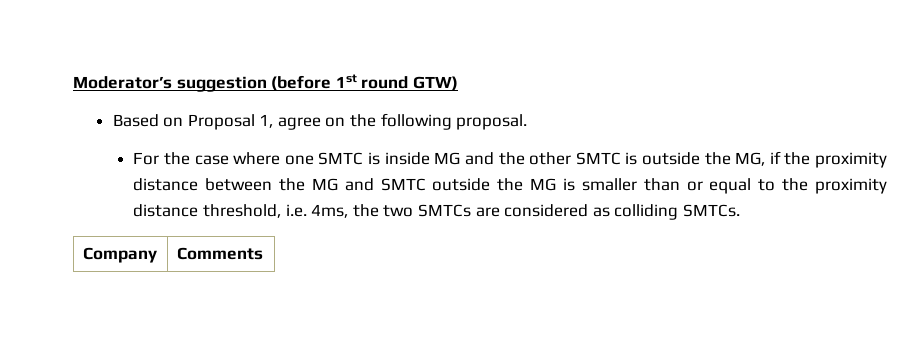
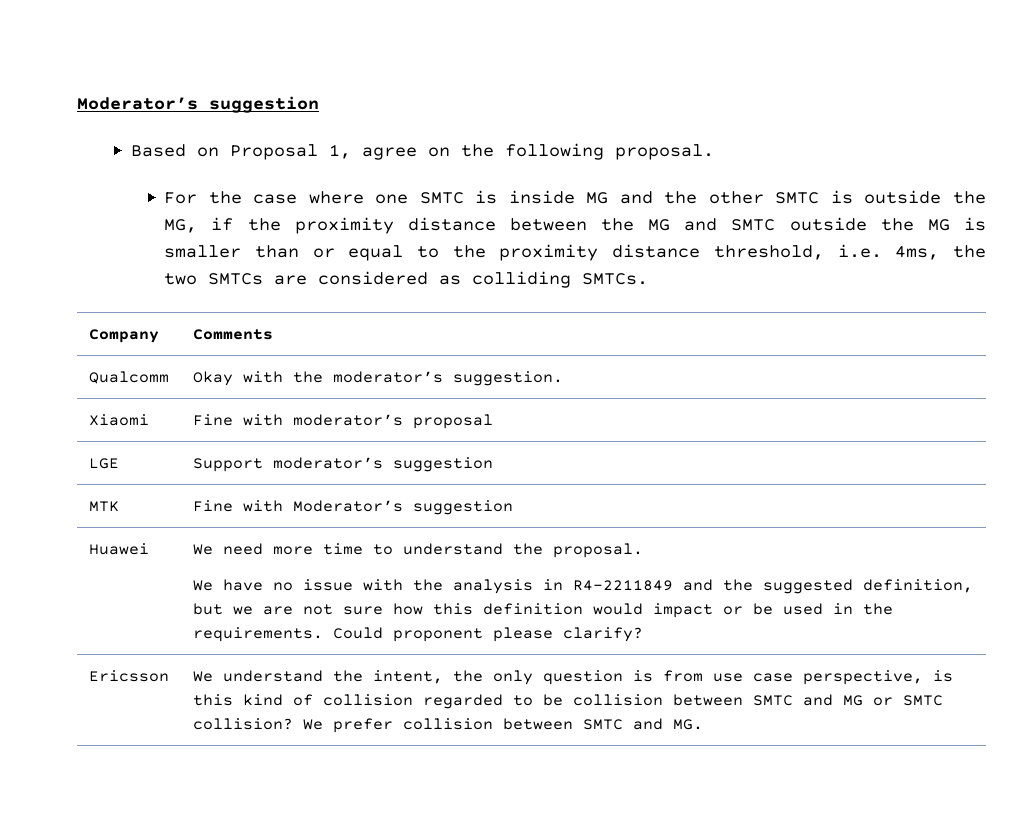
[73,74,458,92] Moderator’s suggestion (before 1st round GTW) -> [77,96,319,113] Moderator’s suggestion
(263, 253) none -> [88,371,169,384] [192,371,563,386] [88,414,149,426] [192,414,493,429] [88,458,119,469] [192,457,493,472] [88,501,119,512] [192,500,513,515] [88,543,149,555] [192,543,643,558] [192,579,973,594] [192,603,893,618] [192,627,643,642] [88,670,169,682] [192,670,953,685] [192,694,943,709] [192,718,703,733] // Qualcomm | Okay with the moderator’s suggestion. // Xiaomi | Fine with moderator’s proposal // LGE | Support moderator’s suggestion // MTK | Fine with Moderator’s suggestion // Huawei | We need more time to understand the proposal. // We have no issue with the analysis in R4-2211849 and the suggested definition, but we are not sure how this definition would impact or be used in the requirements. Could proponent please clarify? // Ericsson | We understand the intent, the only question is from use case perspective, is this kind of collision regarded to be collision between SMTC and MG or SMTC collision? We prefer collision between SMTC and MG.

